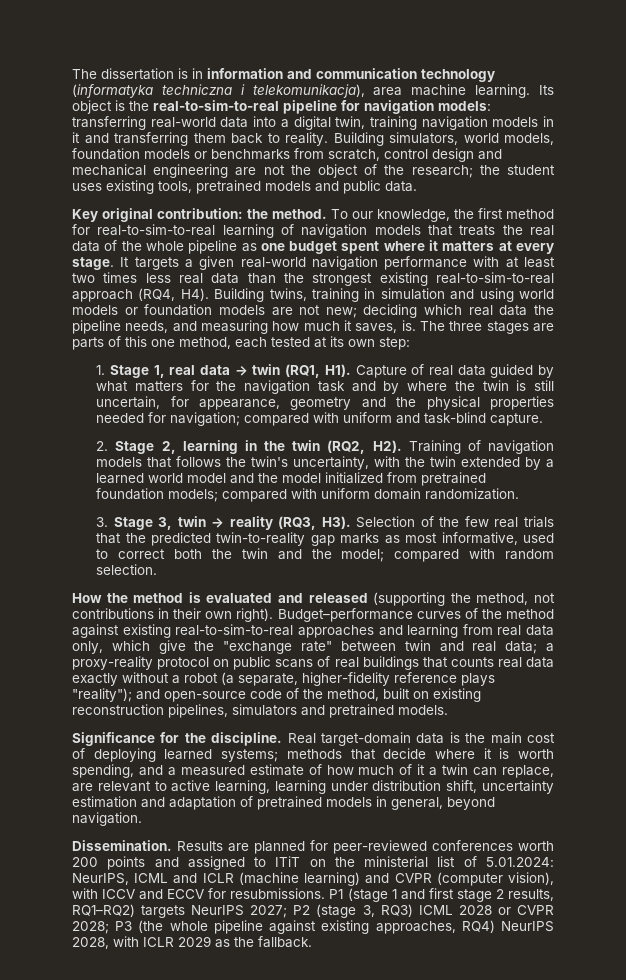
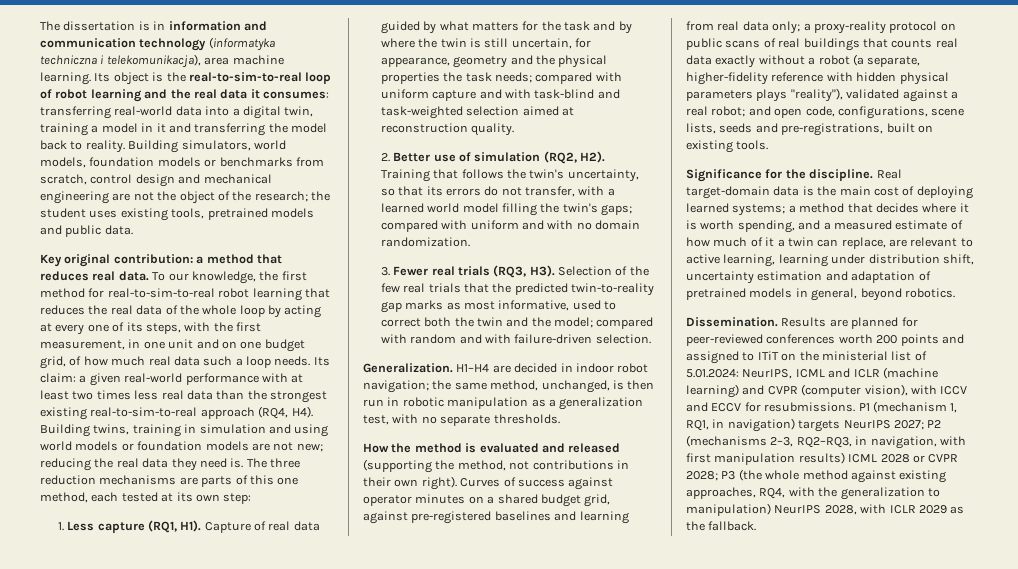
[283,100,491,114] pipeline for navigation models: -> [305,72,332,84] [40,89,329,102] loop of robot learning and the real data it consumes:
[421,116,539,130] navigation models -> [91,123,138,133] a model
[193,133,226,143] them -> [268,123,327,133] the model
[247,209,327,219] the method. -> [196,254,282,264] [40,271,149,281] a method that reduces real data.
[222,224,496,238] learning of navigation models that treats -> [218,288,330,301] [40,305,85,315] robot learning that reduces
[188,240,555,254] [72,257,179,270] pipeline as one budget spent where it matters at every stage. It targets -> [239,305,322,318] [40,322,261,335] [40,339,305,352] [40,356,330,369] [40,373,76,383] loop by acting at every one of its steps, with the first measurement, in one unit and on one budget grid, of how much real data such a loop needs. Its claim:
[311,256,378,270] navigation -> (183, 378) none
[363,304,554,318] [72,320,398,334] deciding which real data the pipeline needs, and measuring how much it saves, -> [40,458,227,471] reducing the real data they need
[486,321,529,334] stages -> [40,475,177,485] reduction mechanisms
[109,364,281,378] Stage 1, real data → twin -> [67,521,145,533] Less capture
[244,380,311,394] navigation -> (561, 26) none
[96,412,544,426] [96,440,554,454] [96,457,143,467] needed for navigation; compared with uniform and task-blind capture. // 2. Stage 2, learning in the twin (RQ2, H2). Training of navigation models -> [443,72,622,84] [380,89,620,101] [380,106,574,119] [380,123,515,136] [380,151,606,164] [380,169,430,182] the task needs; compared with uniform capture and with task-blind and task-weighted selection aimed at reconstruction quality. // 2. Better use of simulation (RQ2, H2). Training
[374,456,554,470] [96,472,487,486] [96,488,520,502] [96,516,273,530] with the twin extended by a learned world model and the model initialized from pretrained foundation models; compared with uniform domain randomization. // 3. Stage 3, twin → reality -> [380,186,615,197] [380,203,633,216] [380,220,641,232] [380,237,470,247] [380,266,490,276] so that its errors do not transfer, with a learned world model filling the twin's gaps; compared with uniform and with no domain randomization. // 3. Fewer real trials
[96,564,158,575] selection. -> [459,334,651,344] [363,363,649,373] [363,380,655,393] [363,397,644,410] [363,414,560,426] and with failure-driven selection. // Generalization. H1–H4 are decided in indoor robot navigation; the same method, unchanged, is then run in robotic manipulation as a generalization test, with no separate thresholds.
[277,608,554,622] [72,624,374,638] Budget–performance curves of the method against existing real-to-sim-to-real approaches -> [460,477,614,490] [363,494,611,507] [363,511,551,524] Curves of success against operator minutes on a shared budget grid, against pre-registered baselines
[72,640,538,654] only, which give the "exchange rate" between twin and real data; -> [772,21,801,34] only;
[461,673,495,686] [72,688,481,702] [72,704,448,718] plays "reality"); and open-source code of the method, built on existing reconstruction pipelines, simulators and pretrained models. -> [826,72,949,85] [686,88,958,102] [686,106,965,119] [686,123,933,136] [686,140,769,153] with hidden physical parameters plays "reality"), validated against a real robot; and open code, configurations, scene lists, seeds and pre-registrations, built on existing tools.
[286,748,427,760] methods that decide -> [788,203,919,213] a method that decides
[72,812,142,826] navigation. -> [904,288,955,298] robotics.
[347,888,555,902] [72,904,413,918] (stage 1 and first stage 2 results, RQ1–RQ2) targets NeurIPS 2027; P2 (stage 3, RQ3) -> [872,401,958,413] [686,418,942,432] [686,435,966,449] [686,452,845,465] (mechanism 1, RQ1, in navigation) targets NeurIPS 2027; P2 (mechanisms 2–3, RQ2–RQ3, in navigation, with first manipulation results)
[213,920,263,934] pipeline -> [802,470,848,480] method
[461,920,495,933] RQ4) -> [759,487,940,500] [686,503,771,516] RQ4, with the generalization to manipulation)

